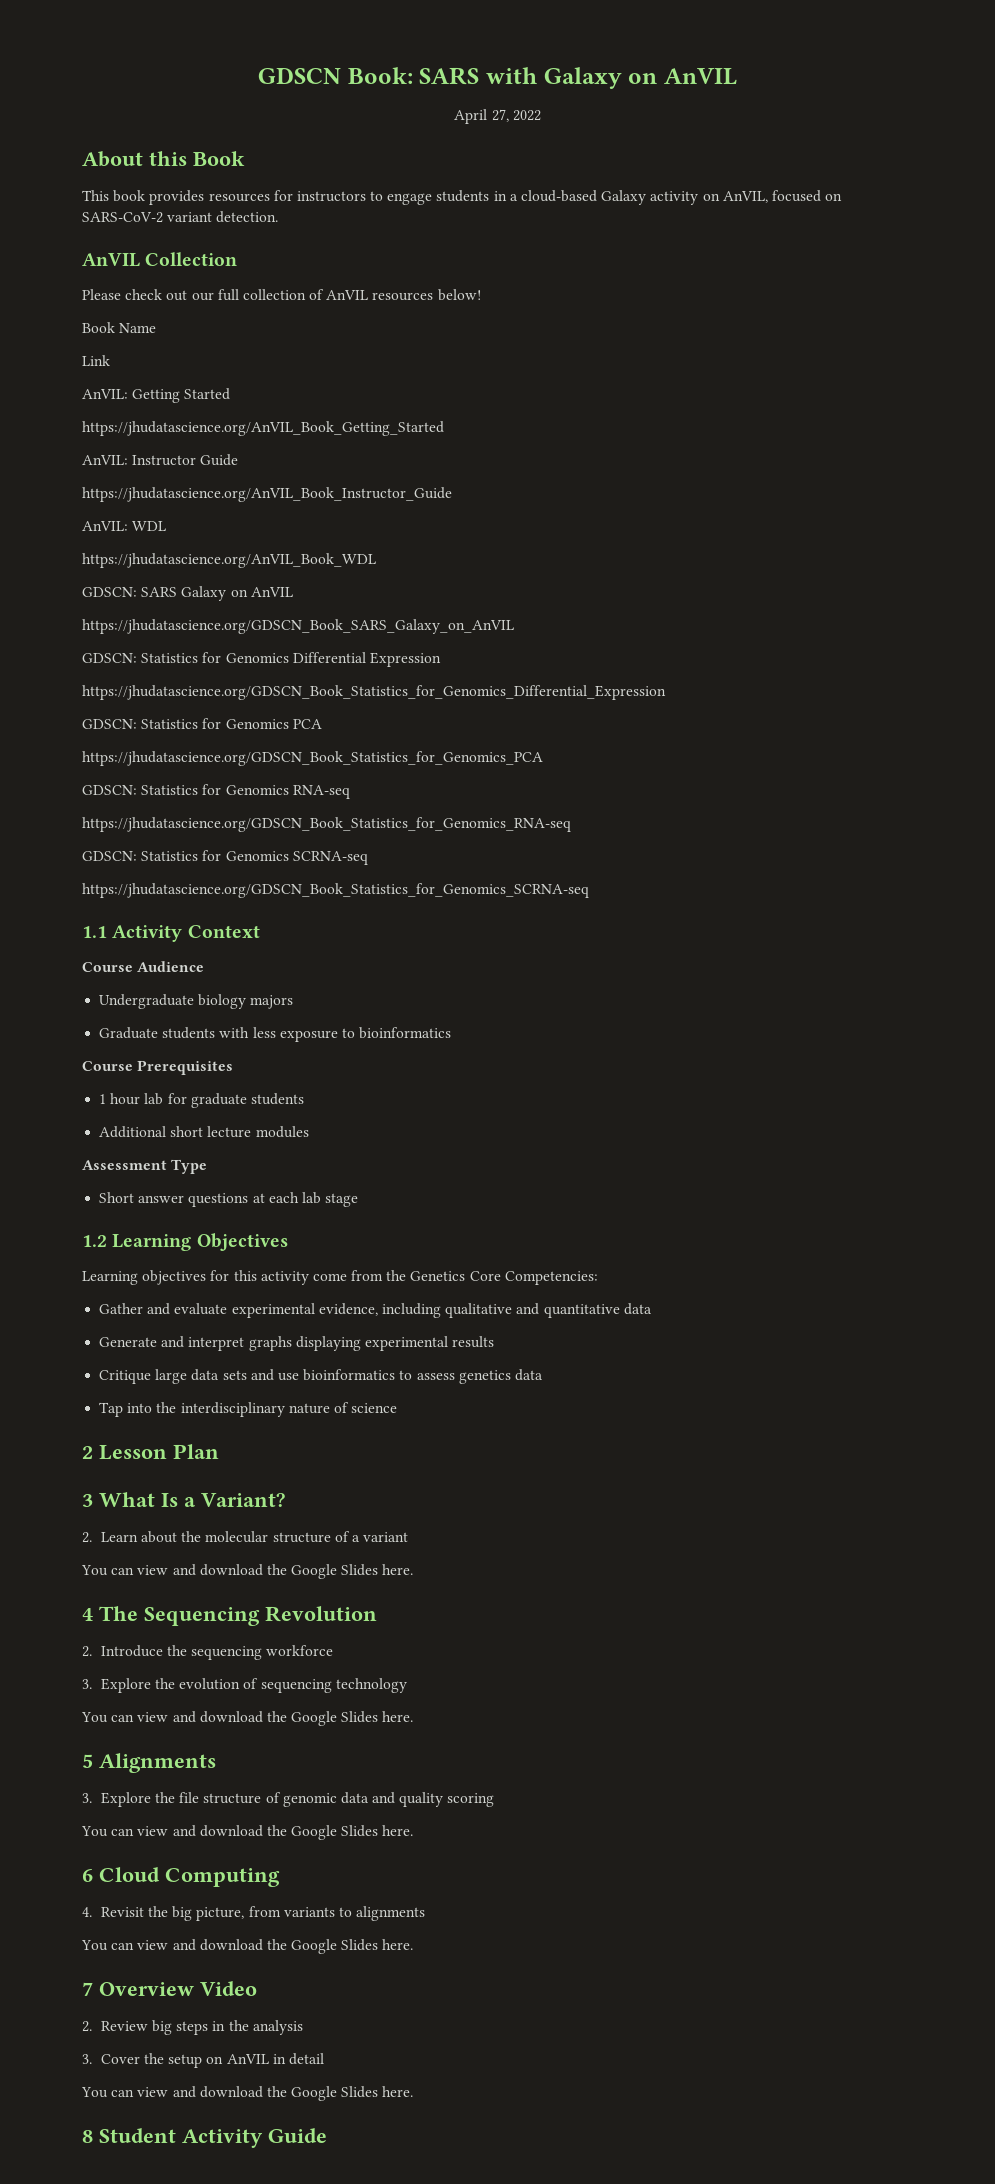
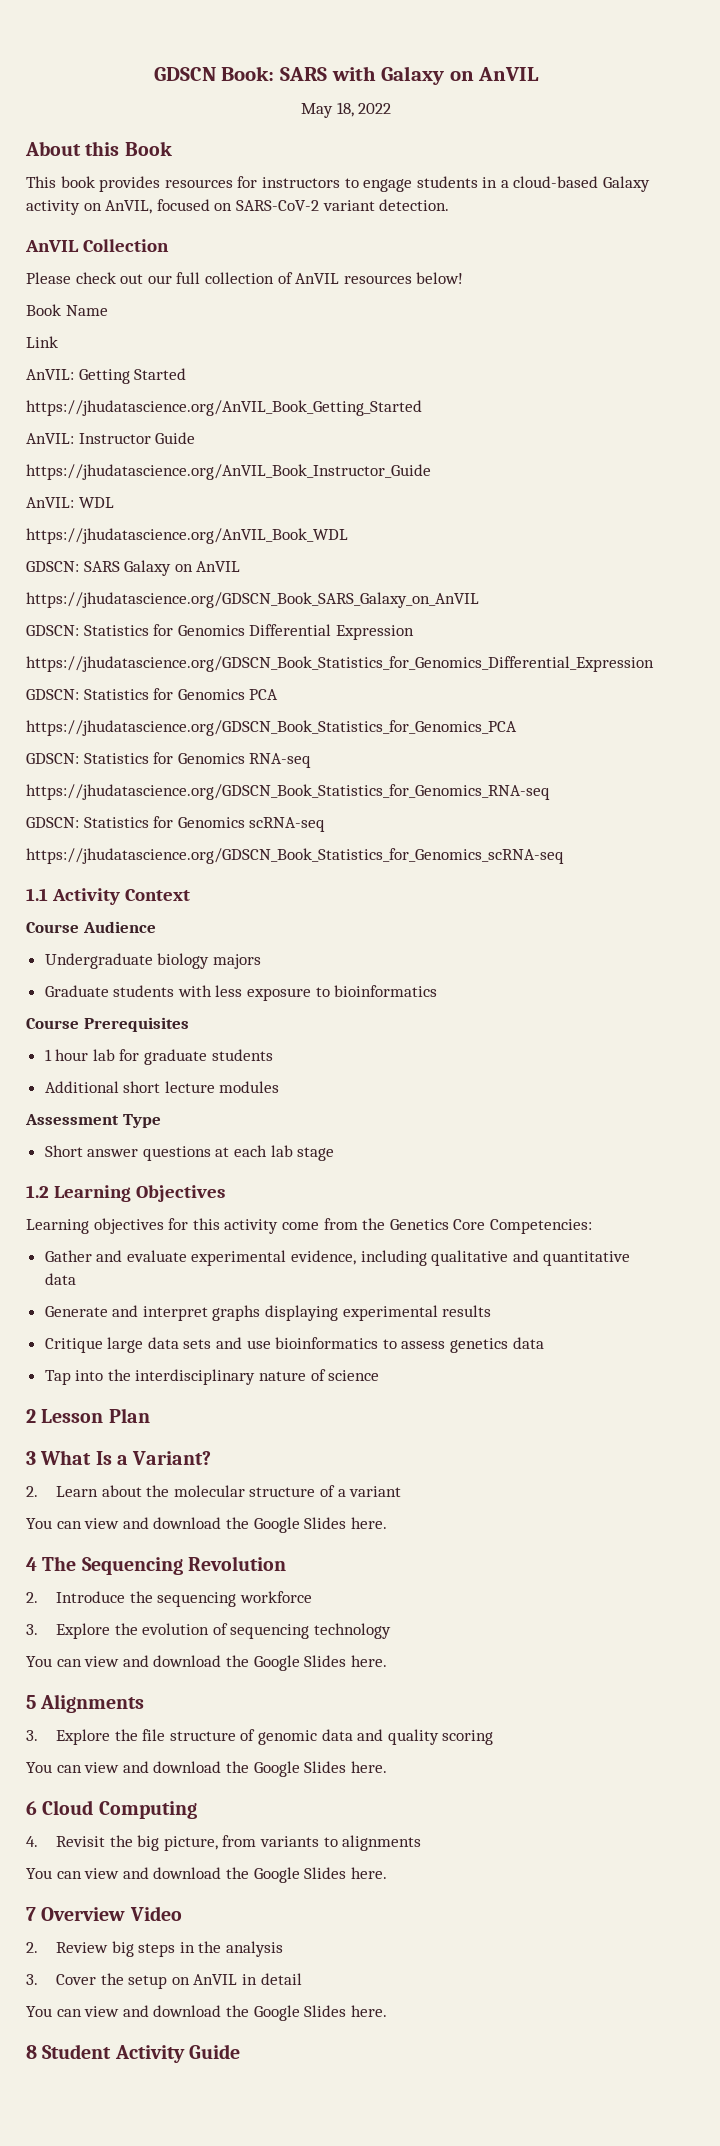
[454,109,509,124] April 27, -> [300,102,354,118] May 18,
[292,851,368,865] [82,883,589,898] SCRNA-seq // https://jhudatascience.org/GDSCN_Book_Statistics_for_Genomics_SCRNA-seq -> [249,817,326,832] [26,848,564,864] scRNA-seq // https://jhudatascience.org/GDSCN_Book_Statistics_for_Genomics_scRNA-seq

